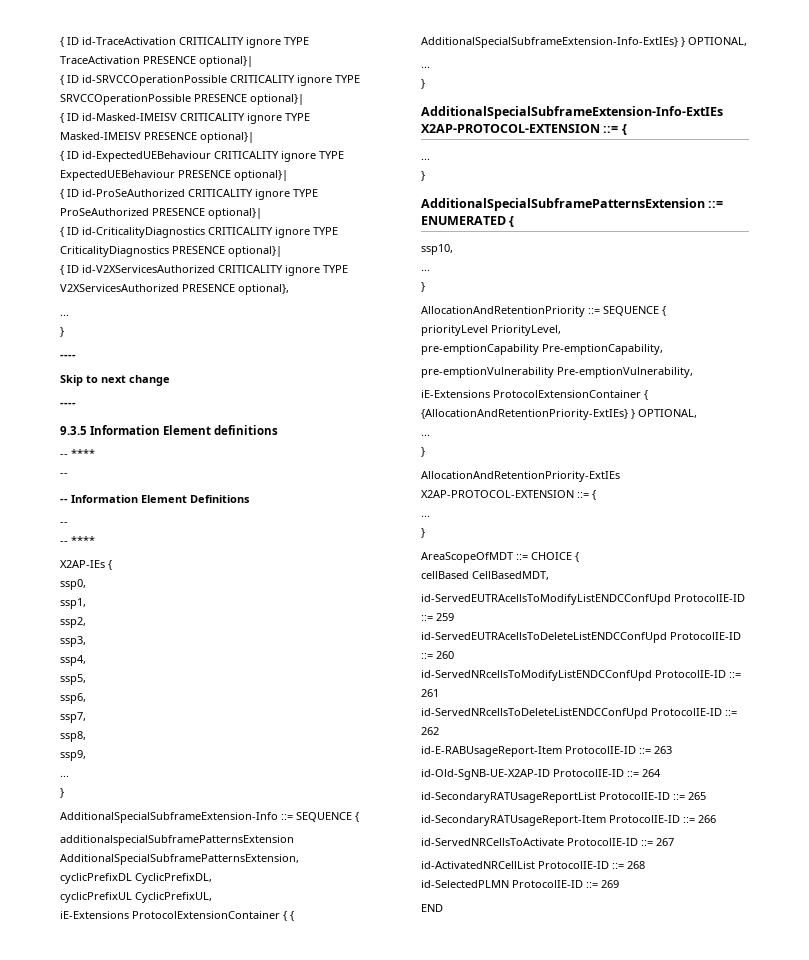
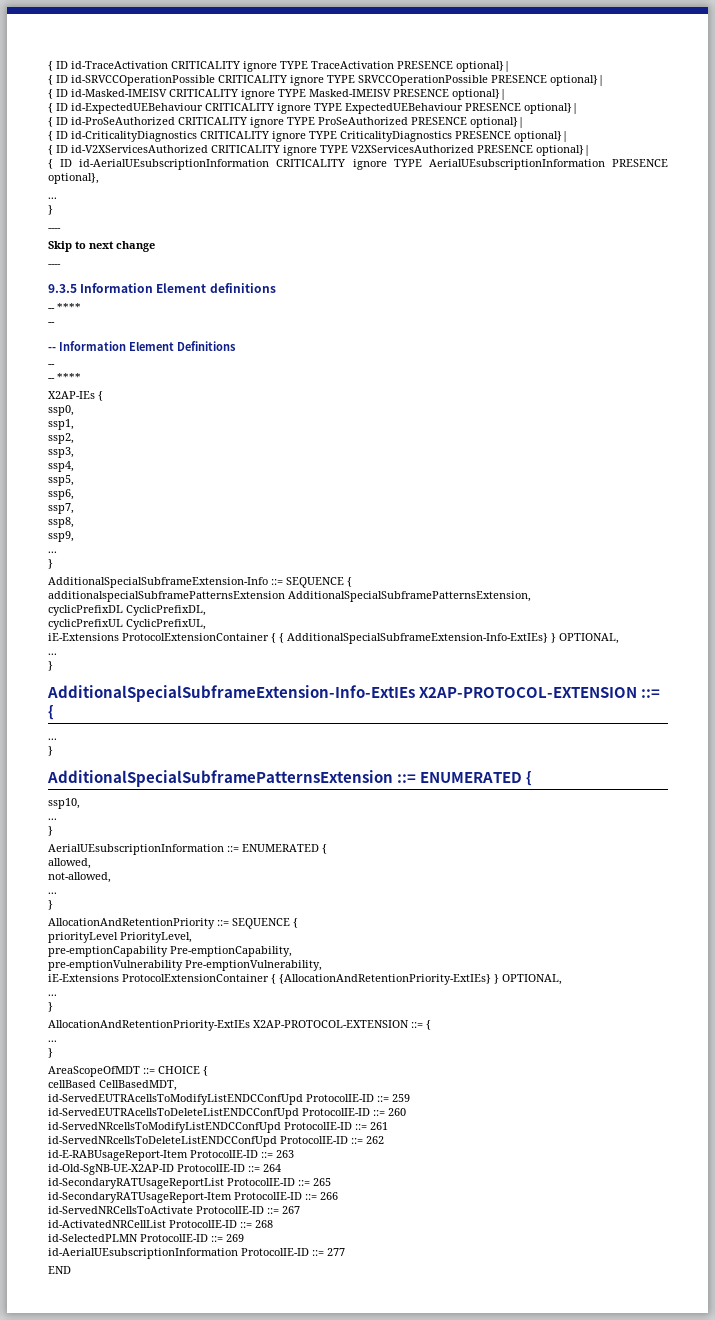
(235, 288) none -> [536,145,590,156] [48,159,668,170] optional}| // { ID id-AerialUEsubscriptionInformation CRITICALITY ignore TYPE AerialUEsubscriptionInformation PRESENCE
(425, 287) none -> [48,844,327,855] [48,858,91,869] [48,872,111,883] [48,892,57,894] [48,900,53,910] // AerialUEsubscriptionInformation ::= ENUMERATED { // allowed, // not-allowed, // ... // }
(619, 884) none -> [48,1248,345,1259] // id-AerialUEsubscriptionInformation ProtocolIE-ID ::= 277

